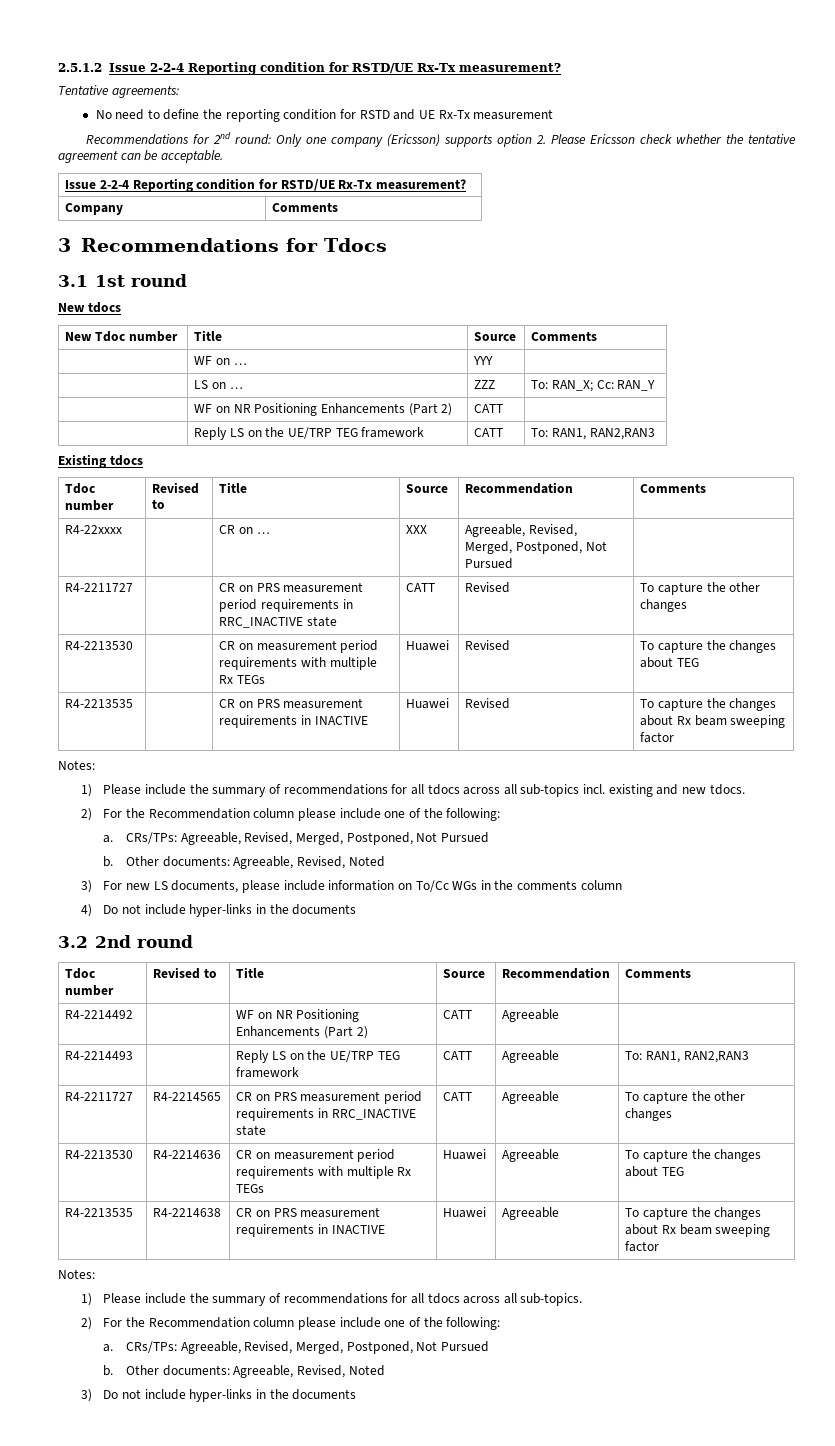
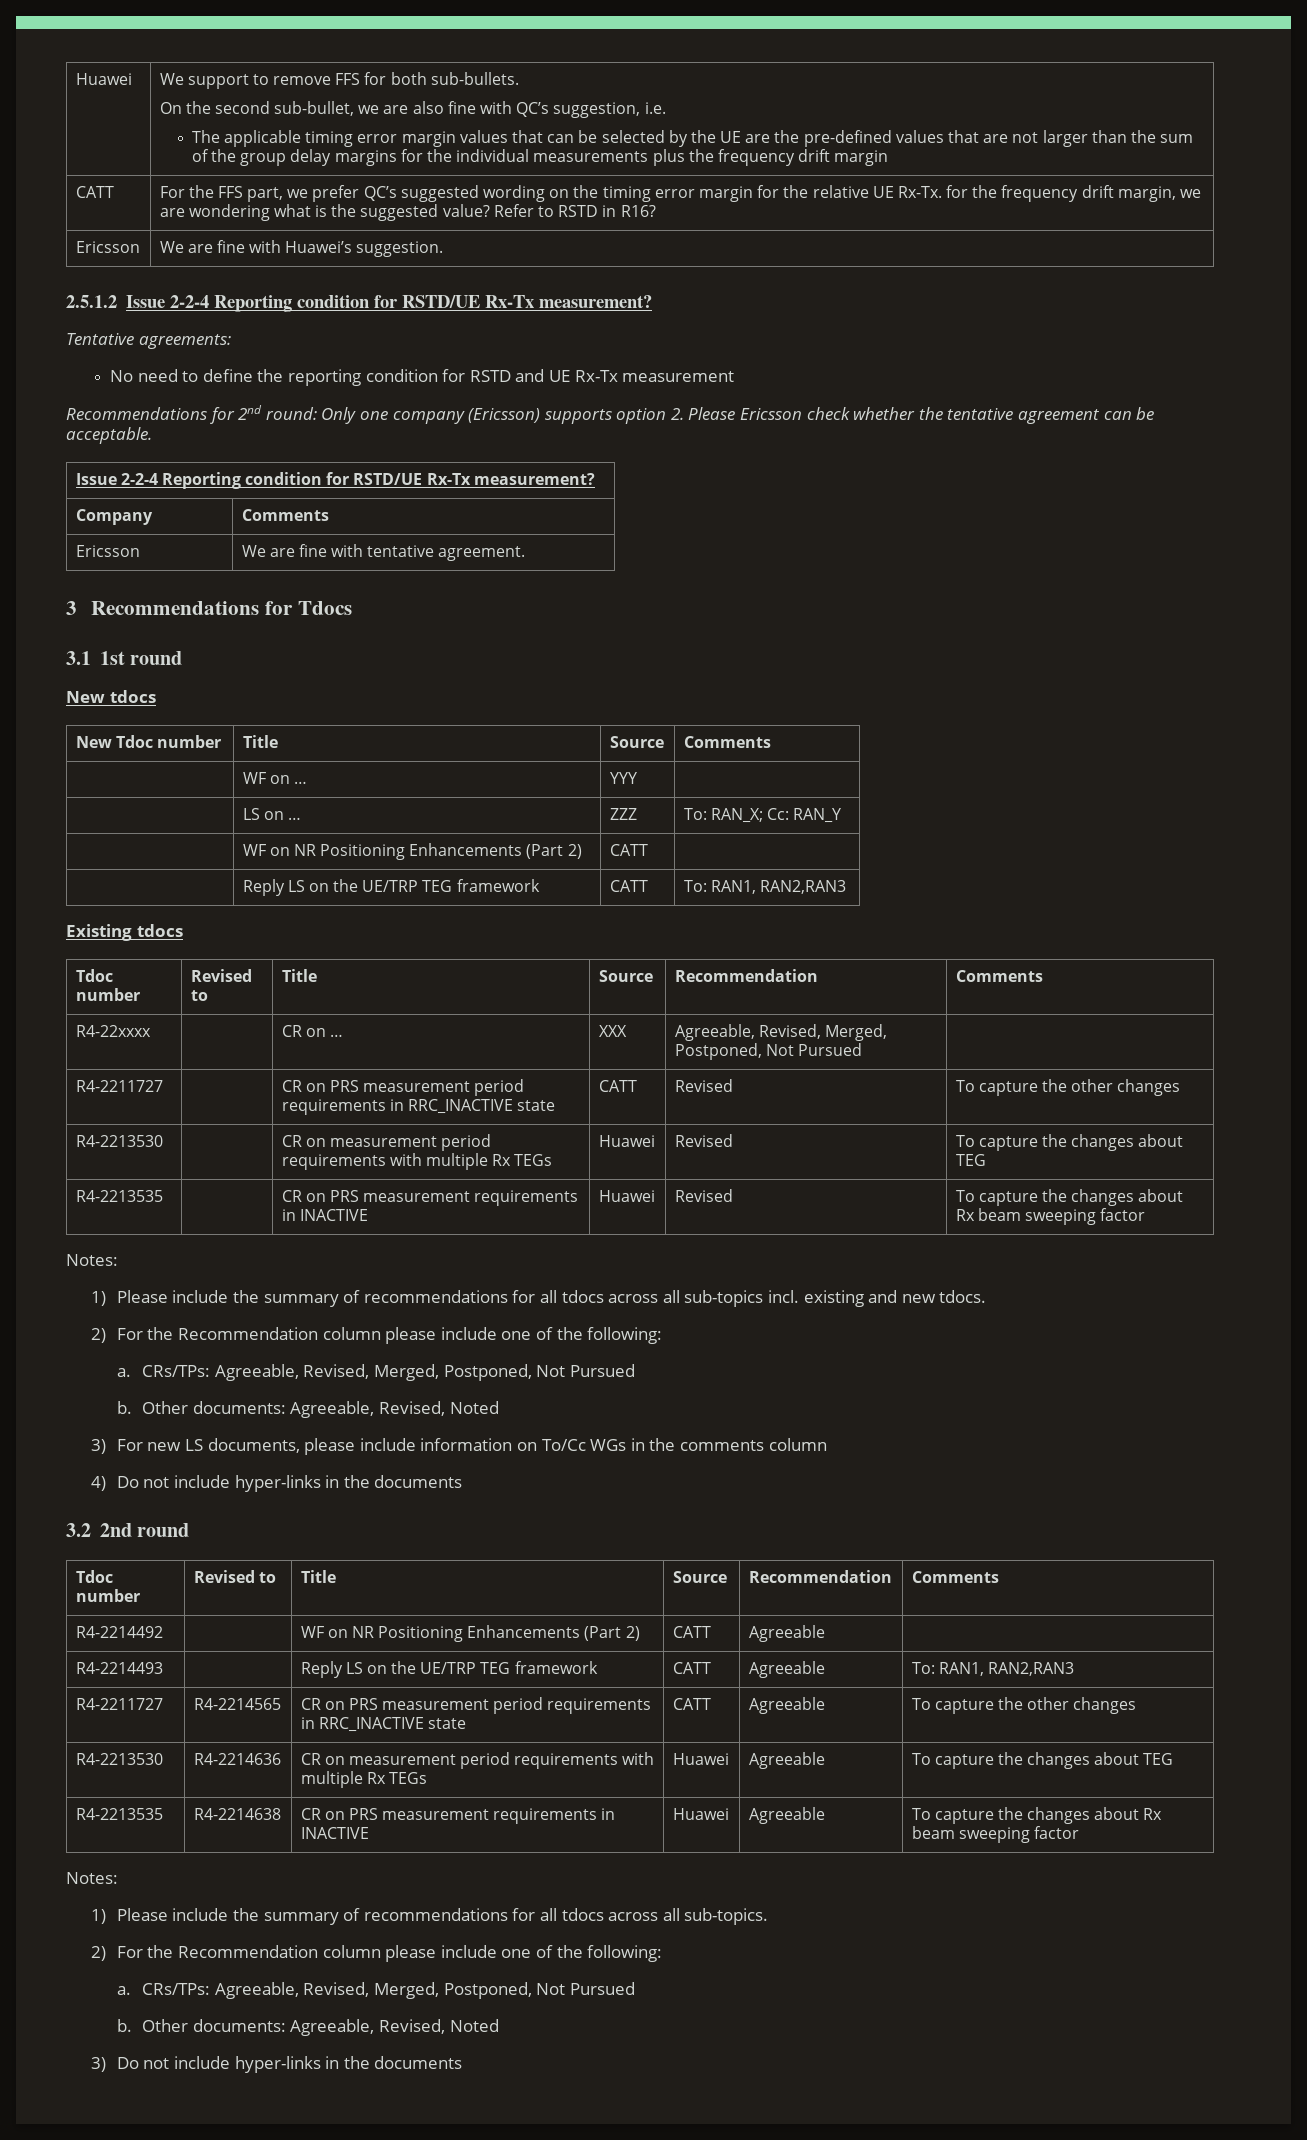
(58, 67) none -> [75,73,132,85] [159,72,519,89] [159,101,666,118] [191,130,1194,147] [191,149,889,166] [75,186,114,198] [159,185,1201,202] [159,204,656,221] [75,241,140,253] [159,240,444,257] Huawei | We support to remove FFS for both sub-bullets. // On the second sub-bullet, we are also fine with QC’s suggestion, i.e. // The applicable timing error margin values that can be selected by the UE are the pre-defined values that are not larger than the sum of the group delay margins for the individual measurements plus the frequency drift margin // CATT | For the FFS part, we prefer QC’s suggested wording on the timing error margin for the relative UE Rx-Tx. for the frequency drift margin, we are wondering what is the suggested value? Refer to RSTD in R16? // Ericsson | We are fine with Huawei’s suggestion. //
(339, 207) none -> [75,545,140,557] [241,544,526,561] // Ericsson | We are fine with tentative agreement.

